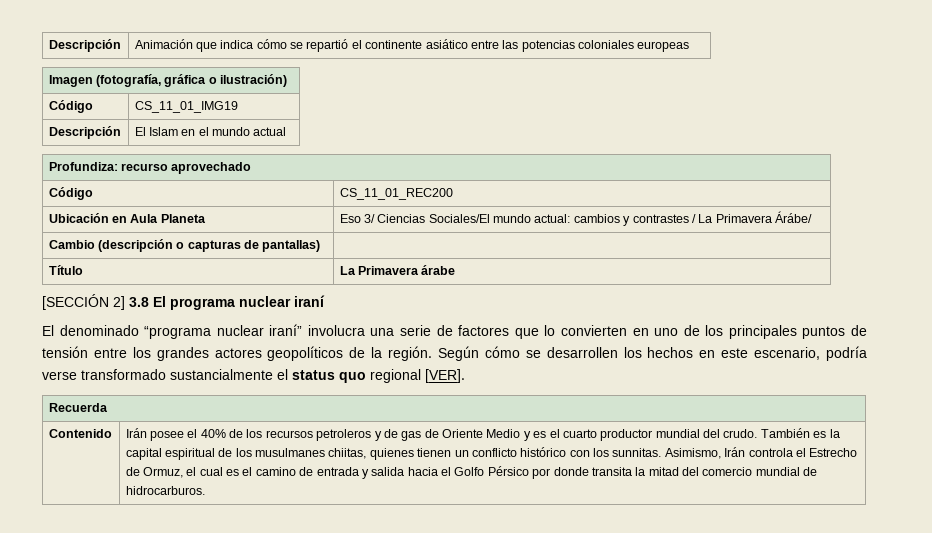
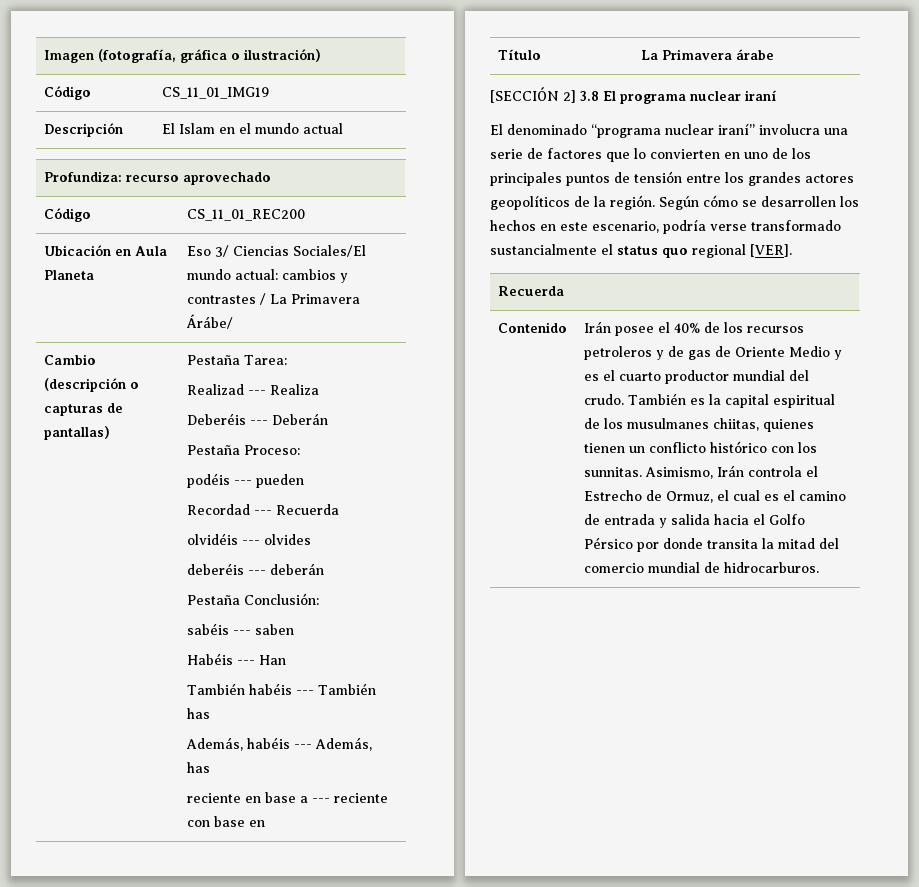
[48,39,121,52] [134,39,690,52] Descripción | Animación que indica cómo se repartió el continente asiático entre las potencias coloniales europeas // -> (44, 56) none
(321, 246) none -> [187,355,288,365] [187,384,320,395] [187,413,329,425] [187,445,301,455] [187,473,305,488] [187,504,340,515] [187,533,312,545] [187,563,325,575] [187,593,320,605] [187,623,295,635] [187,653,287,665] [187,683,377,695] [187,708,211,719] [186,737,373,751] [187,762,211,773] [187,792,389,803] [187,816,266,827] Pestaña Tarea: // Realizad --- Realiza // Deberéis --- Deberán // Pestaña Proceso: // podéis --- pueden // Recordad --- Recuerda // olvidéis --- olvides // deberéis --- deberán // Pestaña Conclusión: // sabéis --- saben // Habéis --- Han // También habéis --- También has // Además, habéis --- Además, has // reciente en base a --- reciente con base en

